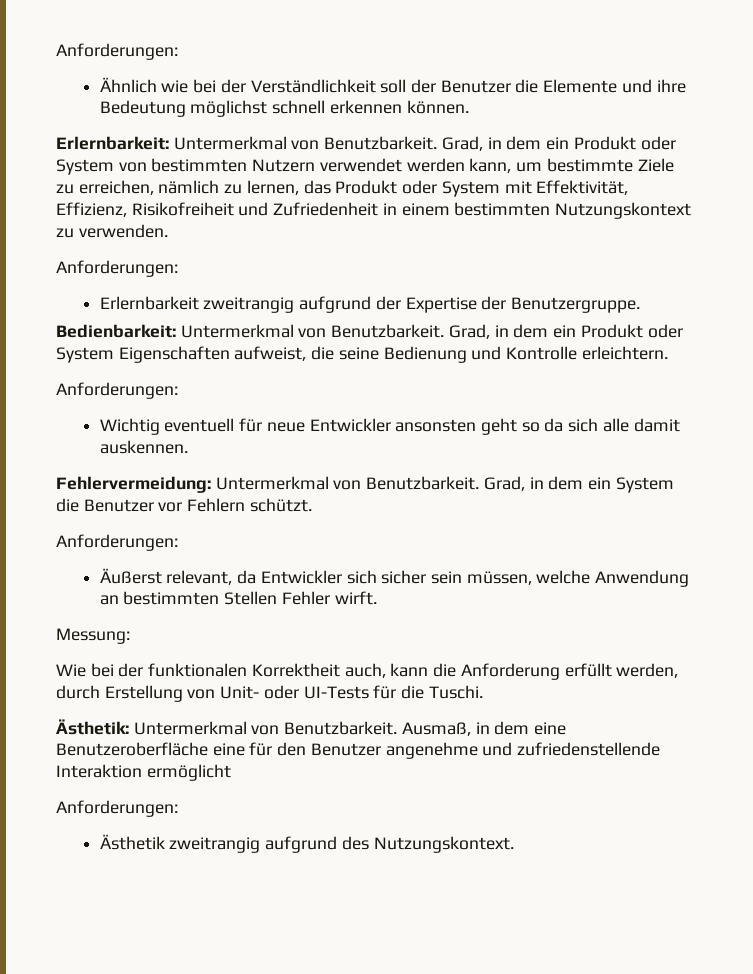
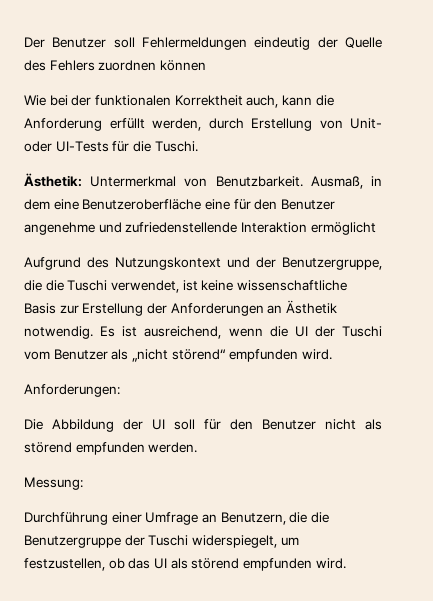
[56,43,178,60] [99,77,686,93] [99,100,469,117] [56,136,676,151] [56,158,674,175] [56,180,629,197] [56,202,692,219] [56,224,168,238] [56,260,178,277] [99,296,641,313] [56,324,683,339] [56,346,668,363] [56,382,178,399] [99,418,680,435] [99,440,188,454] [56,476,674,493] [56,498,312,512] [56,534,178,551] [99,568,690,587] [99,591,377,605] [56,628,130,644] Anforderungen: // Ähnlich wie bei der Verständlichkeit soll der Benutzer die Elemente und ihre Bedeutung möglichst schnell erkennen können. // Erlernbarkeit: Untermerkmal von Benutzbarkeit. Grad, in dem ein Produkt oder System von bestimmten Nutzern verwendet werden kann, um bestimmte Ziele zu erreichen, nämlich zu lernen, das Produkt oder System mit Effektivität, Effizienz, Risikofreiheit und Zufriedenheit in einem bestimmten Nutzungskontext zu verwenden. // Anforderungen: // Erlernbarkeit zweitrangig aufgrund der Expertise der Benutzergruppe. // Bedienbarkeit: Untermerkmal von Benutzbarkeit. Grad, in dem ein Produkt oder System Eigenschaften aufweist, die seine Bedienung und Kontrolle erleichtern. // Anforderungen: // Wichtig eventuell für neue Entwickler ansonsten geht so da sich alle damit auskennen. // Fehlervermeidung: Untermerkmal von Benutzbarkeit. Grad, in dem ein System die Benutzer vor Fehlern schützt. // Anforderungen: // Äußerst relevant, da Entwickler sich sicher sein müssen, welche Anwendung an bestimmten Stellen Fehler wirft. // Messung: -> [24,37,382,50] [24,60,206,71] Der Benutzer soll Fehlermeldungen eindeutig der Quelle des Fehlers zuordnen können
[56,800,178,817] [99,834,514,853] Anforderungen: // Ästhetik zweitrangig aufgrund des Nutzungskontext. -> [24,257,382,270] [24,280,347,293] [24,300,337,316] [24,326,382,339] [24,349,332,362] [24,384,120,397] [24,419,382,432] [24,442,198,455] [24,477,83,490] [24,512,329,525] [24,535,299,548] [24,558,346,571] Aufgrund des Nutzungskontext und der Benutzergruppe, die die Tuschi verwendet, ist keine wissenschaftliche Basis zur Erstellung der Anforderungen an Ästhetik notwendig. Es ist ausreichend, wenn die UI der Tuschi vom Benutzer als „nicht störend“ empfunden wird. // Anforderungen: // Die Abbildung der UI soll für den Benutzer nicht als störend empfunden werden. // Messung: // Durchführung einer Umfrage an Benutzern, die die Benutzergruppe der Tuschi widerspiegelt, um festzustellen, ob das UI als störend empfunden wird.

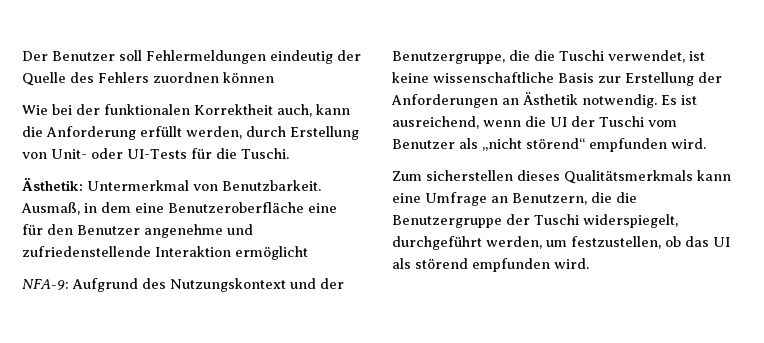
(376, 228) none -> [22,279,69,290] NFA-9:
[24,384,120,397] [24,419,382,432] [24,442,198,455] [24,477,83,490] [24,512,142,525] Anforderungen: // Die Abbildung der UI soll für den Benutzer nicht als störend empfunden werden. // Messung: // Durchführung einer -> [392,170,731,184] [392,193,421,203] Zum sicherstellen dieses Qualitätsmerkmals kann eine
(277, 541) none -> [392,236,542,250] durchgeführt werden,

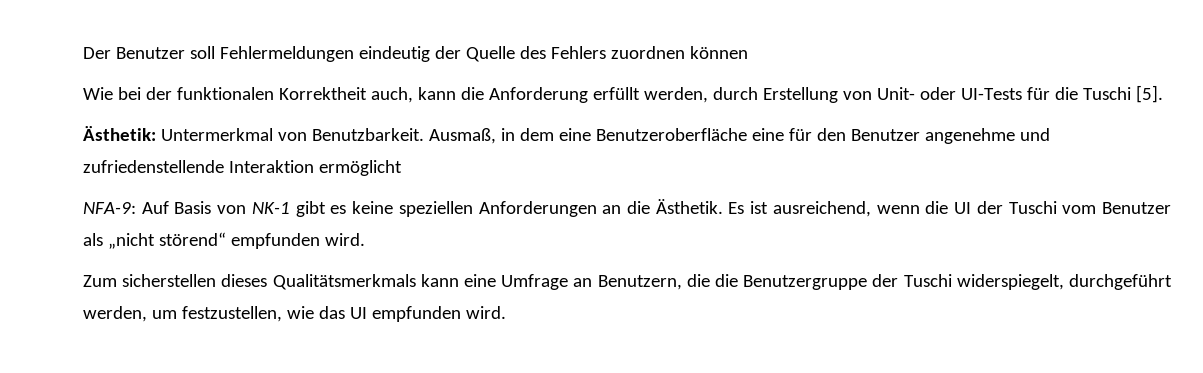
[240,148,289,159] Tuschi. -> [1082,85,1163,103] Tuschi [5].
[72,278,344,292] [392,50,705,64] [392,72,722,86] [391,92,657,108] Aufgrund des Nutzungskontext und der Benutzergruppe, die die Tuschi verwendet, ist keine wissenschaftliche Basis zur Erstellung der Anforderungen an Ästhetik notwendig. -> [141,199,723,217] Auf Basis von NK-1 gibt es keine speziellen Anforderungen an die Ästhetik.
[665,236,681,247] ob -> [286,306,314,319] wie
[392,258,468,269] als störend -> (367, 313) none

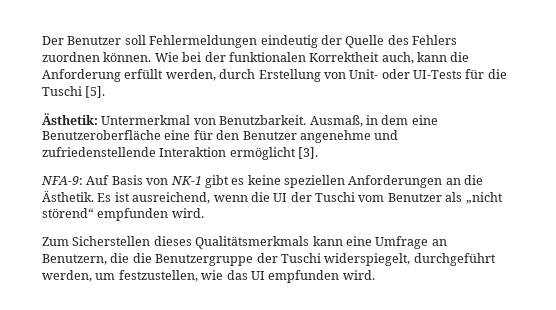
[689,46,748,59] können // -> [103,52,152,62] können.
(402, 168) none -> [298,147,319,159] [3].
[122,274,217,287] sicherstellen -> [72,236,151,246] Sicherstellen

